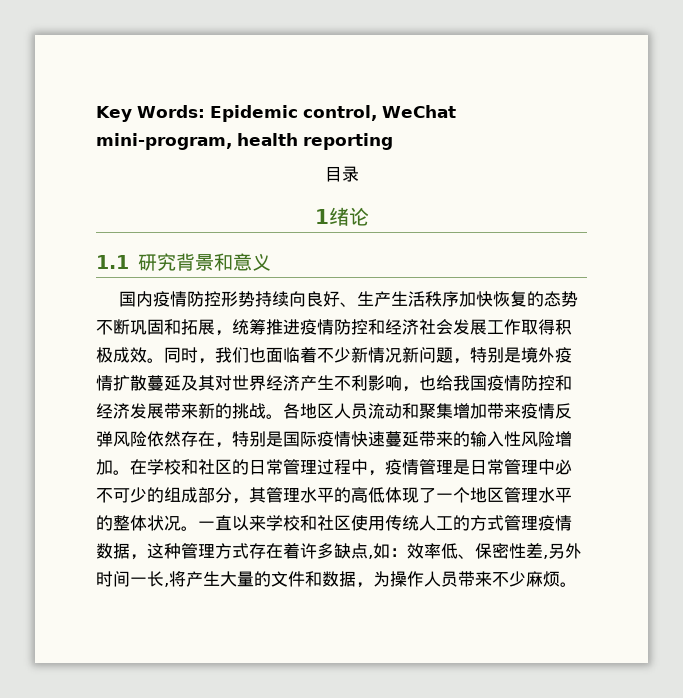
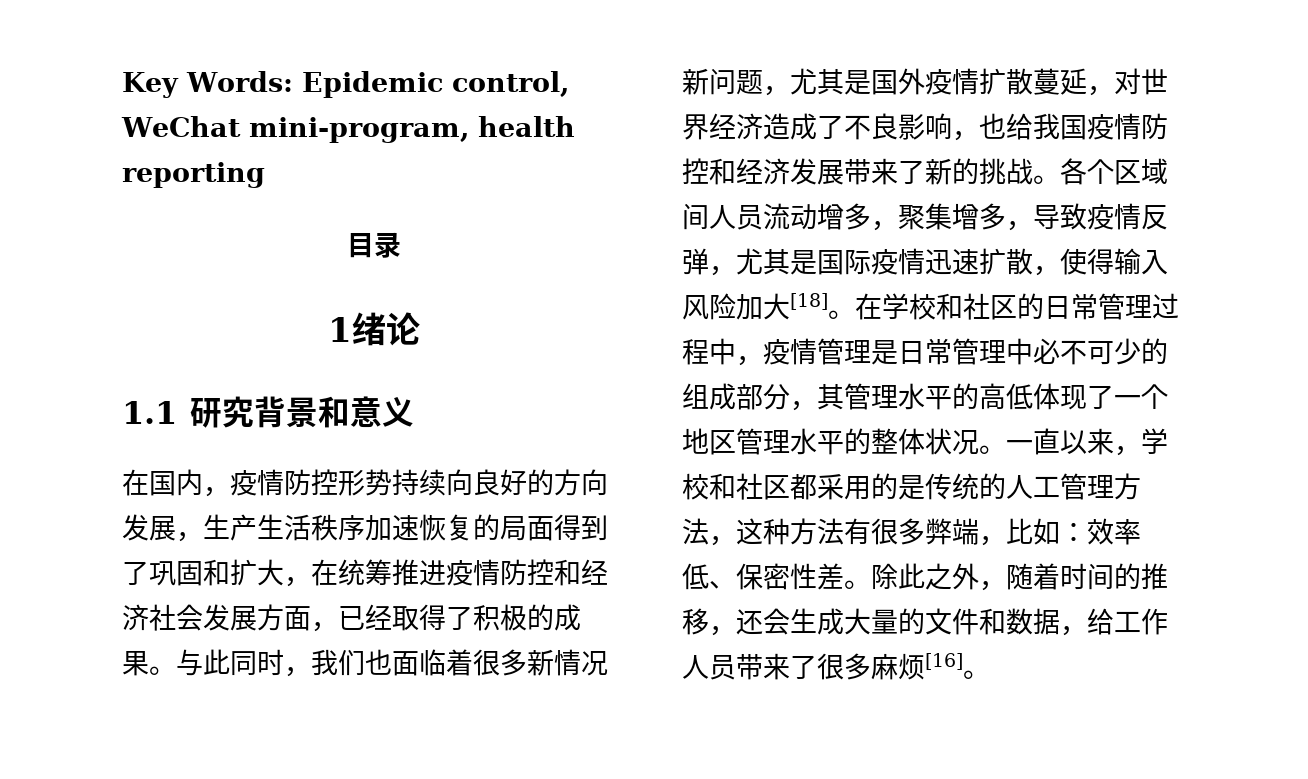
[119,291,154,307] 国内 -> [122,469,230,497] 在国内，
[340,302,358,307] 、 -> [527,469,608,496] [122,514,203,542] 的方向发展，
[476,291,579,307] [96,319,232,336] 快恢复的态势不断巩固和拓展， -> [392,514,608,541] [122,559,338,587] 速恢复的局面得到了巩固和扩大，在
[487,319,572,335] [96,347,164,363] 工作取得积极成效。 -> [257,604,581,632] [122,649,230,676] 方面，已经取得了积极的成果。与此
[317,347,351,363] 不少 -> [473,649,527,676] 很多
[470,347,538,363] 特别是境 -> [790,68,898,95] 尤其是国
[181,375,215,391] 及其 -> [1087,86,1114,96] ，
[300,375,368,391] 产生不利 -> [763,113,898,140] 造成了不良
(198, 411) none -> [898,160,925,184] 了
[300,403,572,419] [96,431,572,448] [96,459,113,475] 地区人员流动和聚集增加带来疫情反弹风险依然存在，特别是国际疫情快速蔓延带来的输入性风险增加 -> [1087,158,1168,185] [682,203,1168,231] [682,248,1168,276] [682,293,828,320] 个区域间人员流动增多，聚集增多，导致疫情反弹，尤其是国际疫情迅速扩散，使得输入风险加大[18]
[266,515,572,531] [96,543,373,560] 学校和社区使用传统人工的方式管理疫情数据，这种管理方式存在着许多缺点, -> [1114,428,1168,456] [682,473,1141,500] [682,518,1033,546] ，学校和社区都采用的是传统的人工管理方法，这种方法有很多弊端，比
[543,543,582,559] [96,571,220,587] ,另外时间一长,将产生 -> [844,563,1168,591] [682,608,844,636] 。除此之外，随着时间的推移，还会生成
[373,571,407,587] 为操 -> [1087,608,1141,635] 给工
[492,571,560,587] 不少麻烦 -> [790,653,963,680] 了很多麻烦[16]

